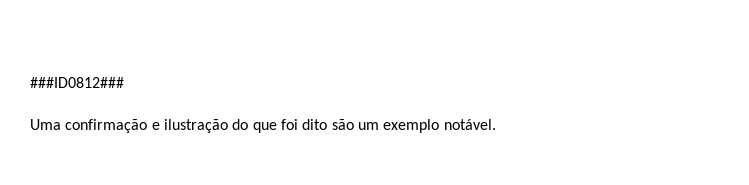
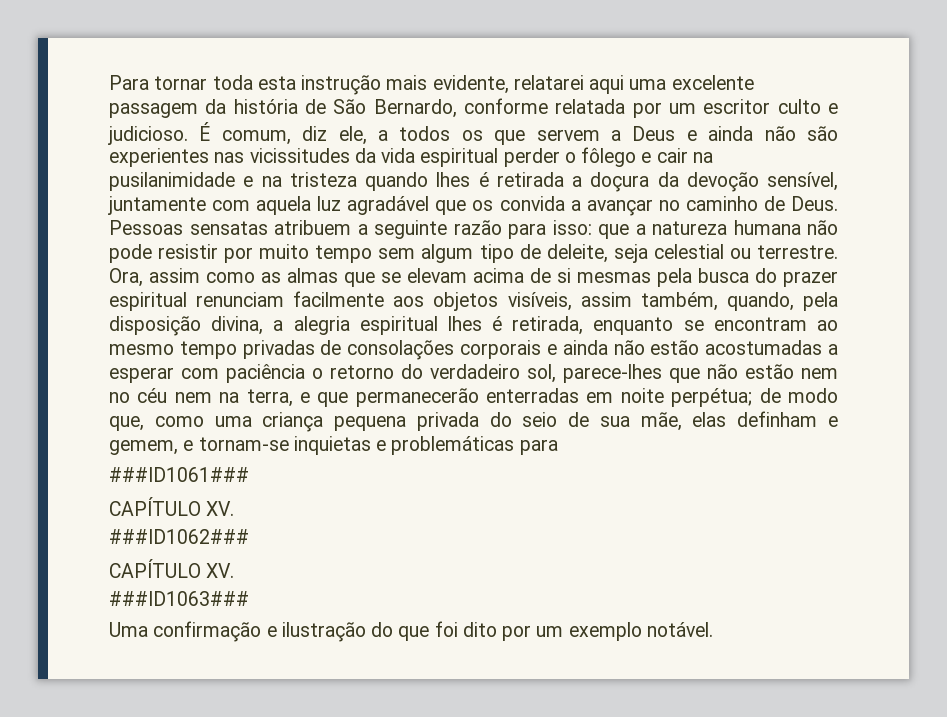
[30,77,124,88] ###ID0812### -> [109,75,754,95] [109,98,839,118] [108,122,838,145] [109,147,713,167] [109,172,838,192] [108,196,839,216] [109,220,838,239] [109,244,839,263] [109,268,838,287] [109,291,838,311] [109,316,839,336] [109,340,839,360] [109,364,838,383] [109,388,839,407] [109,411,838,432] [109,436,558,455] [109,467,249,482] [109,497,235,516] [109,529,249,544] [109,559,235,578] [109,591,249,606] Para tornar toda esta instrução mais evidente, relatarei aqui uma excelente passagem da história de São Bernardo, conforme relatada por um escritor culto e judicioso. É comum, diz ele, a todos os que servem a Deus e ainda não são experientes nas vicissitudes da vida espiritual perder o fôlego e cair na pusilanimidade e na tristeza quando lhes é retirada a doçura da devoção sensível, juntamente com aquela luz agradável que os convida a avançar no caminho de Deus. Pessoas sensatas atribuem a seguinte razão para isso: que a natureza humana não pode resistir por muito tempo sem algum tipo de deleite, seja celestial ou terrestre. Ora, assim como as almas que se elevam acima de si mesmas pela busca do prazer espiritual renunciam facilmente aos objetos visíveis, assim também, quando, pela disposição divina, a alegria espiritual lhes é retirada, enquanto se encontram ao mesmo tempo privadas de consolações corporais e ainda não estão acostumadas a esperar com paciência o retorno do verdadeiro sol, parece-lhes que não estão nem no céu nem na terra, e que permanecerão enterradas em noite perpétua; de modo que, como uma criança pequena privada do seio de sua mãe, elas definham e gemem, e tornam-se inquietas e problemáticas para // ###ID1061### // CAPÍTULO XV. // ###ID1062### // CAPÍTULO XV. // ###ID1063###
[331,119,354,130] são -> [502,625,532,641] por

